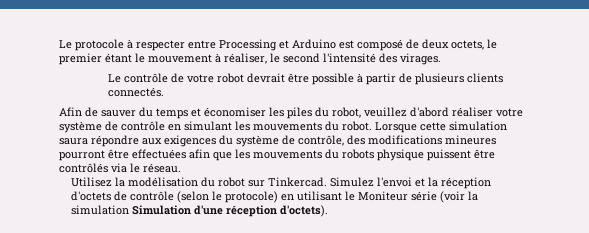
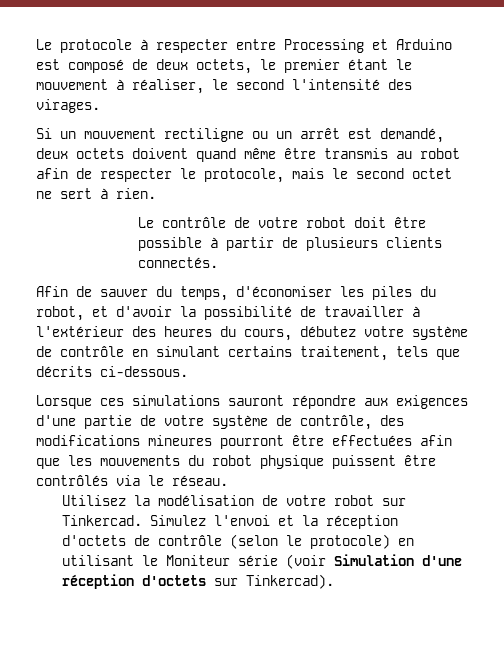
(441, 59) none -> [36,128,444,143] [36,148,460,162] [36,168,452,183] [36,188,156,199] // Si un mouvement rectiligne ou un arrêt est demandé, deux octets doivent quand même être transmis au robot afin de respecter le protocole, mais le second octet ne sert à rien.
[247,73,286,83] devrait -> [354,217,387,228] doit
[156,107,266,119] temps et économiser -> [180,286,332,301] temps, d'économiser
[364,107,493,117] veuillez d'abord réaliser -> [92,306,420,320] [36,326,356,341] et d'avoir la possibilité de travailler à l'extérieur des heures du cours, débutez
[235,121,507,133] [59,135,233,147] les mouvements du robot. Lorsque cette simulation saura répondre aux exigences du -> [228,346,460,361] [36,366,188,377] [36,395,468,409] [36,415,204,429] certains traitement, tels que décrits ci-dessous. // Lorsque ces simulations sauront répondre aux exigences d'une partie de votre
[342,149,374,159] robots -> [212,455,252,466] robot
[201,177,216,187] du -> [261,495,326,506] de votre
[468,191,479,201] [71,205,130,215] la simulation -> (326, 561) none
[280,205,329,217] d'octets). -> [141,574,334,589] d'octets sur Tinkercad).

